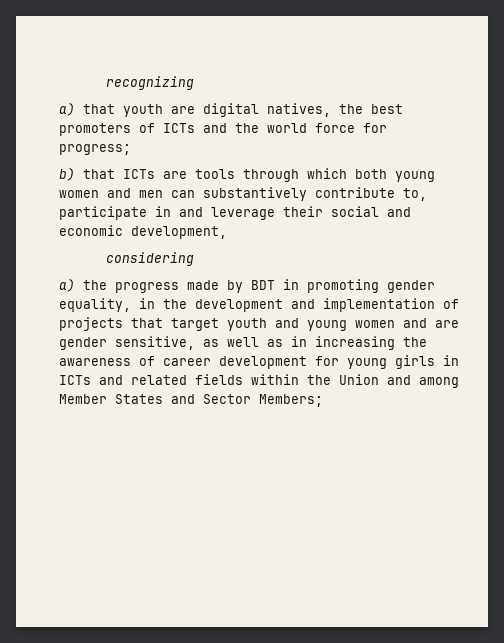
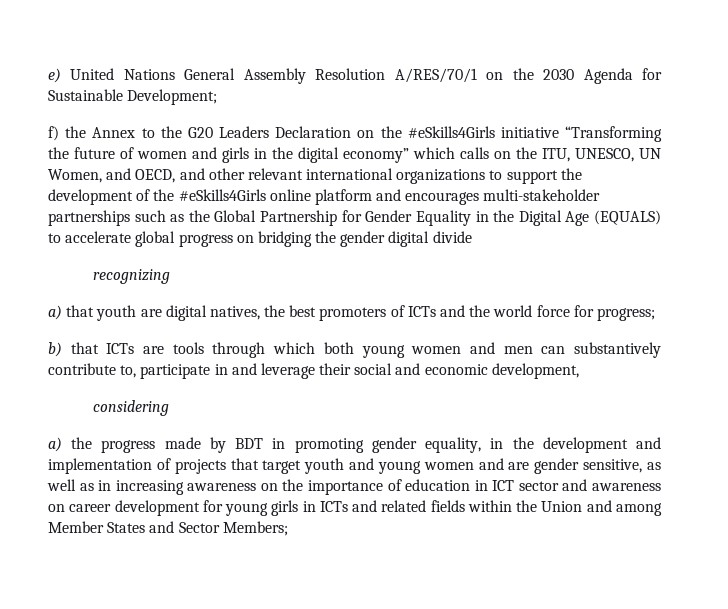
(106, 83) none -> [48,68,662,84] [48,89,218,105] [48,126,662,142] [48,147,661,163] [48,168,582,184] [48,189,601,205] [48,210,662,226] [48,231,472,247] e) United Nations General Assembly Resolution A/RES/70/1 on the 2030 Agenda for Sustainable Development; // f) the Annex to the G20 Leaders Declaration on the #eSkills4Girls initiative “Transforming the future of women and girls in the digital economy” which calls on the ITU, UNESCO, UN Women, and OECD, and other relevant international organizations to support the development of the #eSkills4Girls online platform and encourages multi-stakeholder partnerships such as the Global Partnership for Gender Equality in the Digital Age (EQUALS) to accelerate global progress on bridging the gender digital divide //
[403,337,427,347] [59,356,155,366] the awareness of -> [187,479,661,495] [48,504,65,512] awareness on the importance of education in ICT sector and awareness on

